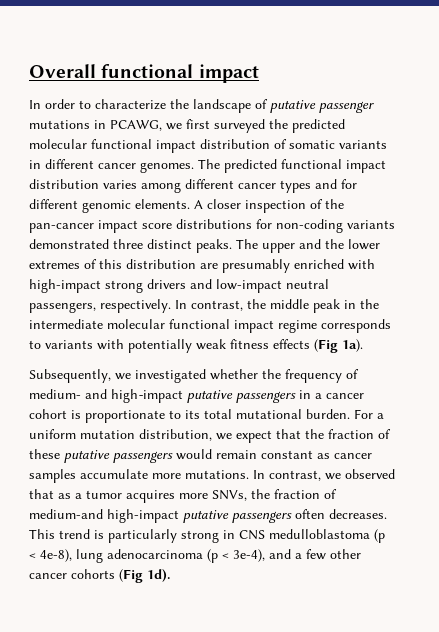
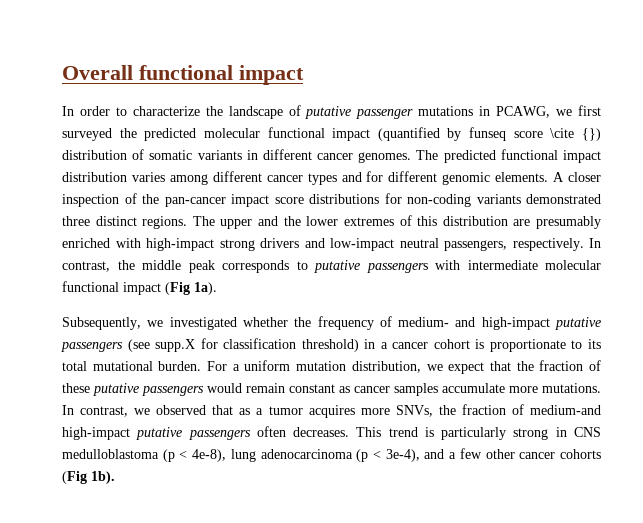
(196, 146) none -> [377,127,601,141] (quantified by funseq score \cite {})
[196,239,232,253] peaks. -> [142,216,188,229] regions.
[344,299,379,309] [29,319,391,333] [29,339,310,353] in the intermediate molecular functional impact regime corresponds to variants with potentially weak fitness effects -> [222,260,601,273] [62,281,161,295] corresponds to putative passengers with intermediate molecular functional impact
(296, 397) none -> [127,338,359,352] (see supp.X for classification threshold)
[147,569,170,582] 1d). -> [91,471,115,484] 1b).

